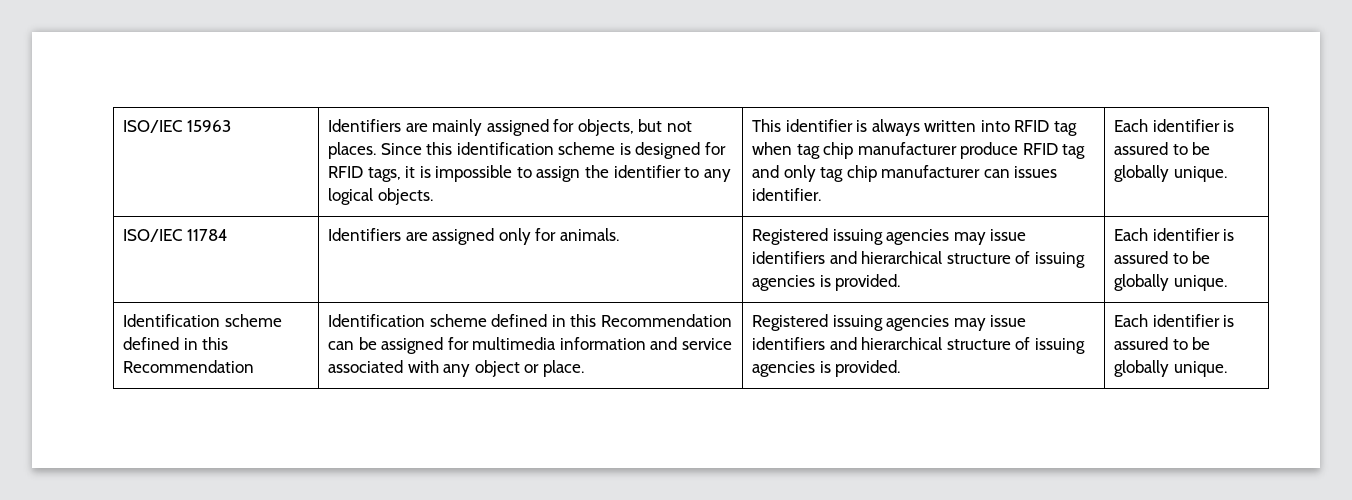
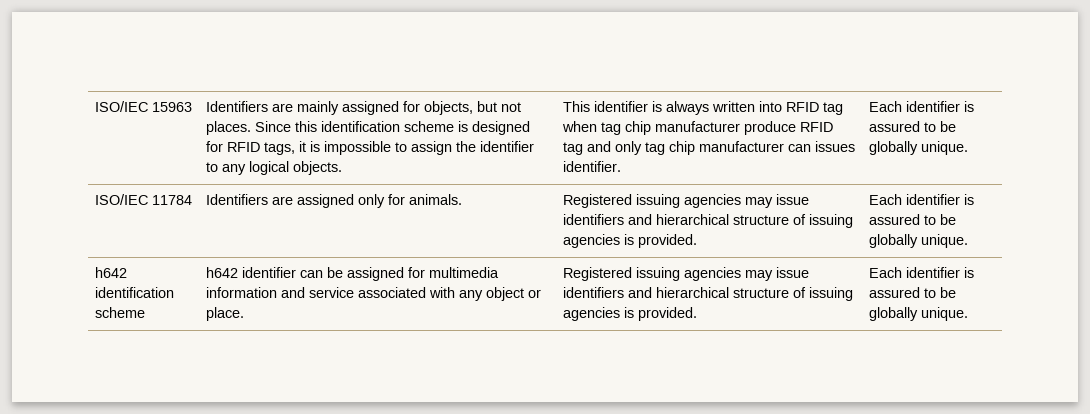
[122,314,282,327] [122,337,229,350] [122,360,254,373] [327,314,732,327] Identification scheme defined in this Recommendation | Identification scheme defined in this Recommendation -> [95,267,128,278] [95,287,175,298] [95,307,146,318] [206,267,297,278] h642 identification scheme | h642 identifier

